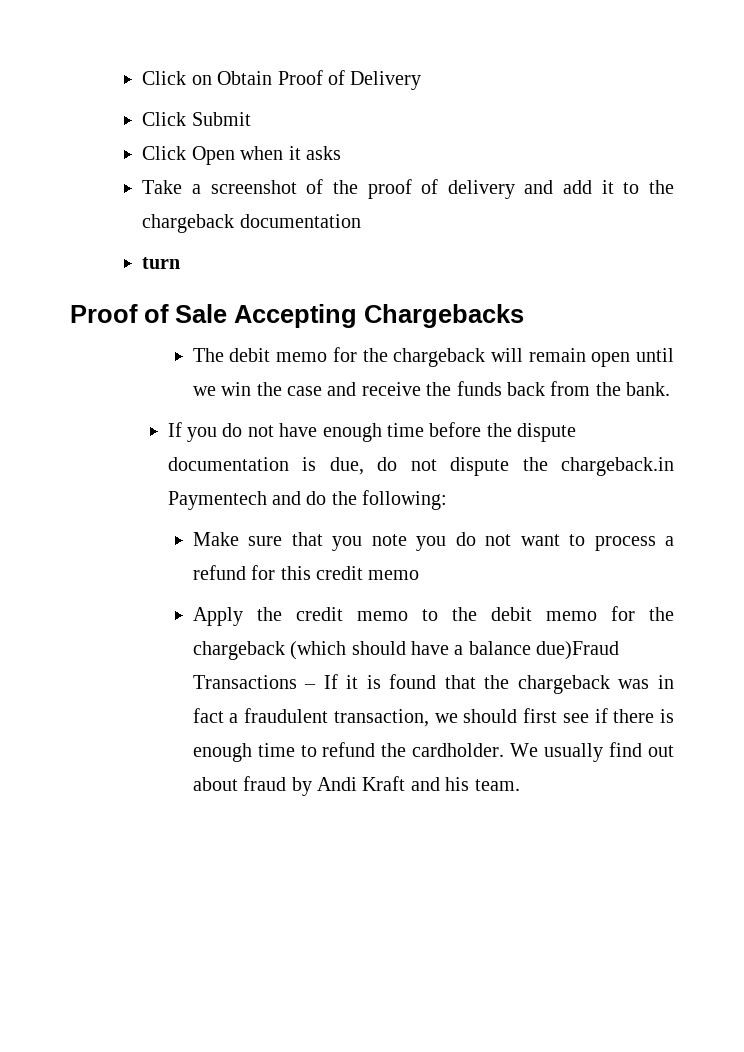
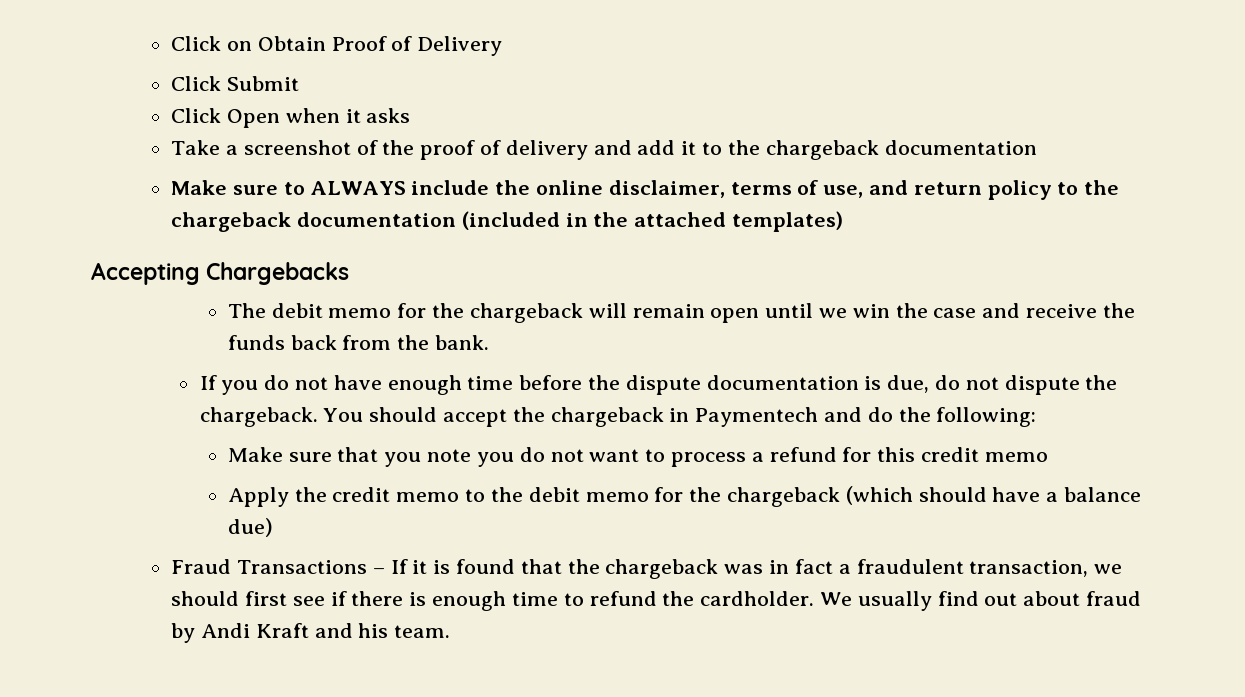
[142,257,181,269] [70,304,227,323] turn // Proof of Sale -> [171,180,1120,200] [171,211,844,232] Make sure to ALWAYS include the online disclaimer, terms of use, and return policy to the chargeback documentation (included in the attached templates) //
[561,457,674,476] chargeback.in -> [199,407,690,427] chargeback. You should accept the chargeback in
[536,641,620,660] due)Fraud -> [227,518,273,537] [171,559,232,574] due) // Fraud

